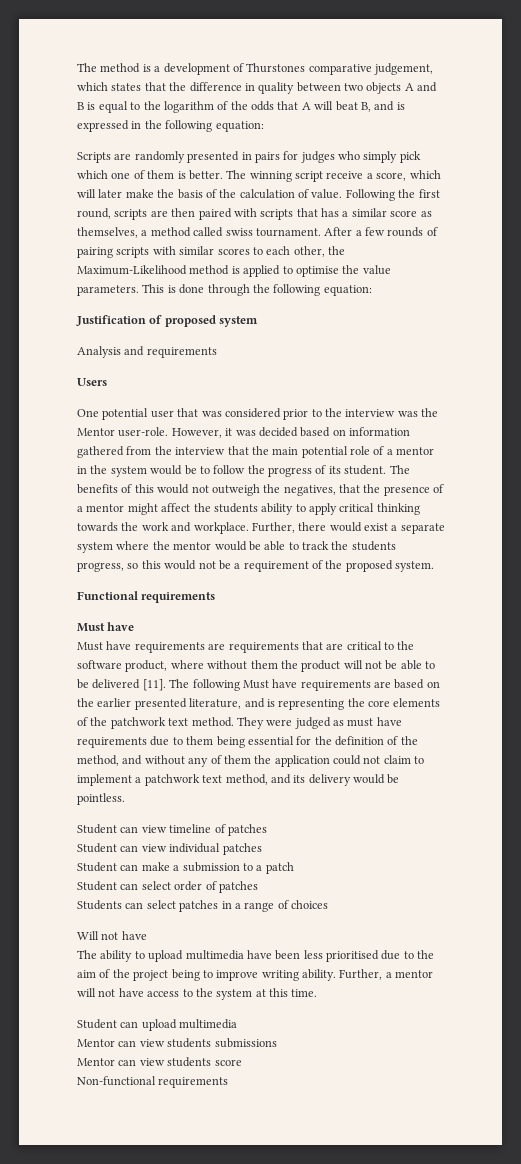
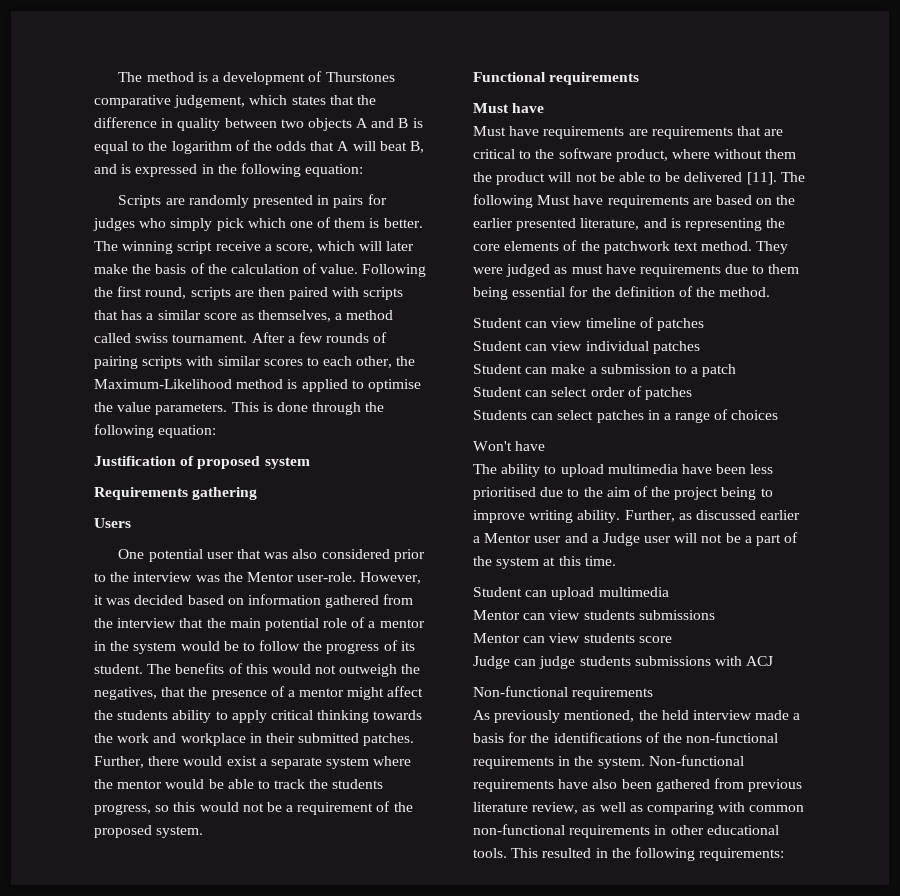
[77,346,217,358] Analysis and requirements -> [94,487,258,500] Requirements gathering
(222, 414) none -> [292,549,318,559] also
[193,522,249,534] workplace. -> [180,733,415,746] workplace in their submitted patches.
[77,755,425,767] [77,774,400,786] [77,793,125,805] method, and without any of them the application could not claim to implement a patchwork text method, and its delivery would be pointless. -> [719,287,771,297] method.
[77,931,119,940] Will not -> [473,441,512,451] Won't
[385,970,434,978] [77,988,193,997] a mentor will not have access to -> [678,510,801,520] [473,532,799,546] as discussed earlier a Mentor user and a Judge user will not be a part of
[77,1076,229,1088] Non-functional requirements -> [473,656,774,669] [473,686,654,700] [473,710,801,723] [473,732,779,743] [473,755,744,769] [473,778,803,792] [473,802,805,815] [473,824,779,838] [473,847,785,861] Judge can judge students submissions with ACJ // Non-functional requirements // As previously mentioned, the held interview made a basis for the identifications of the non-functional requirements in the system. Non-functional requirements have also been gathered from previous literature review, as well as comparing with common non-functional requirements in other educational tools. This resulted in the following requirements:

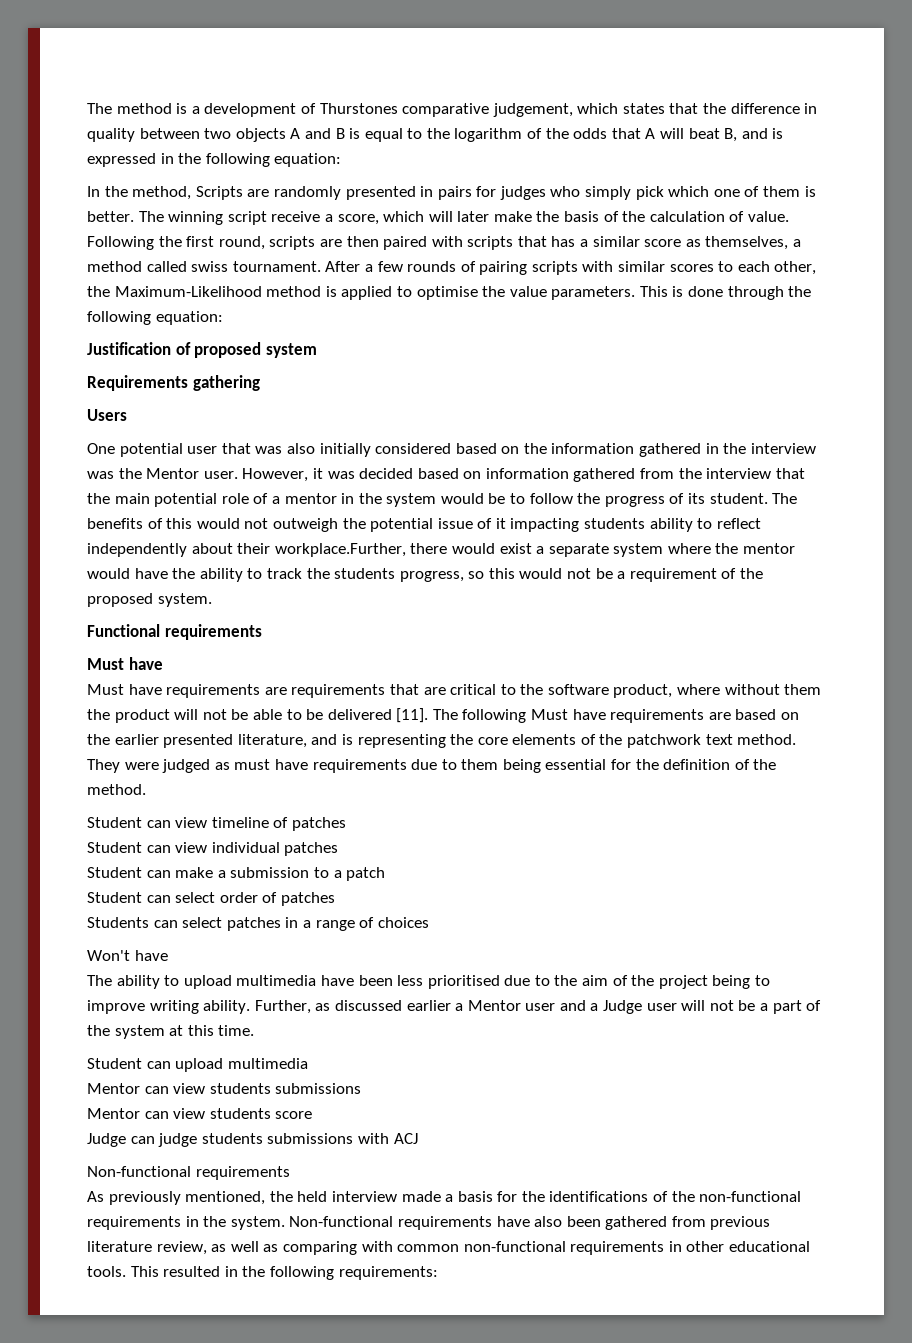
(364, 170) none -> [87,186,192,200] In the method,
[321,549,425,562] [94,573,106,582] considered prior to -> [319,443,719,457] initially considered based on the information gathered in
[297,572,357,582] user-role. -> [203,471,238,479] user.
[94,686,424,700] [94,710,423,723] [94,733,415,746] [94,756,144,768] negatives, that the presence of a mentor might affect the students ability to apply critical thinking towards the work and workplace in their submitted patches. Further, -> [370,518,761,532] [87,543,406,557] potential issue of it impacting students ability to reflect independently about their workplace.Further,
[208,779,254,789] be able -> [134,568,243,582] have the ability

